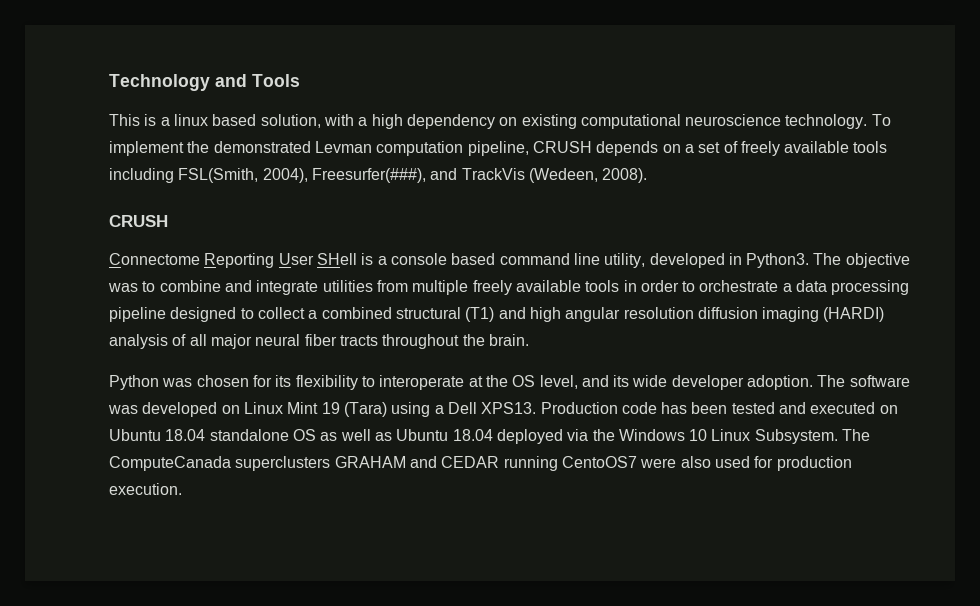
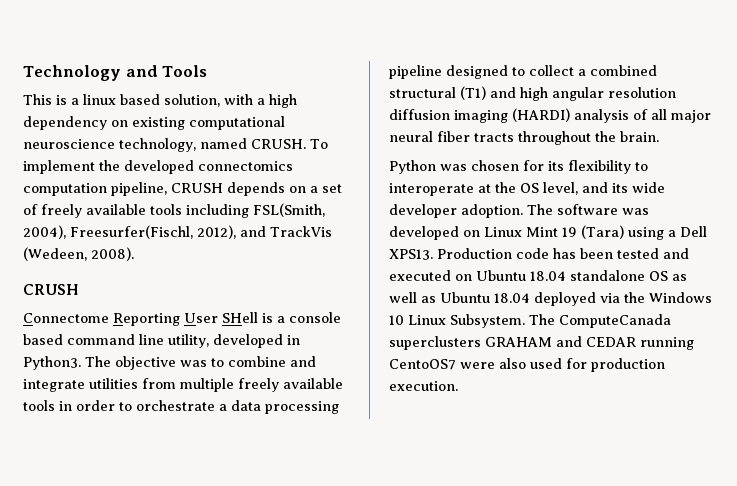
[785,114,868,129] technology. -> [119,138,306,152] technology, named CRUSH.
[213,141,372,153] demonstrated Levman -> [124,160,293,174] developed connectomics
[311,168,426,183] Freesurfer(###), -> [70,225,236,239] Freesurfer(Fischl, 2012),

